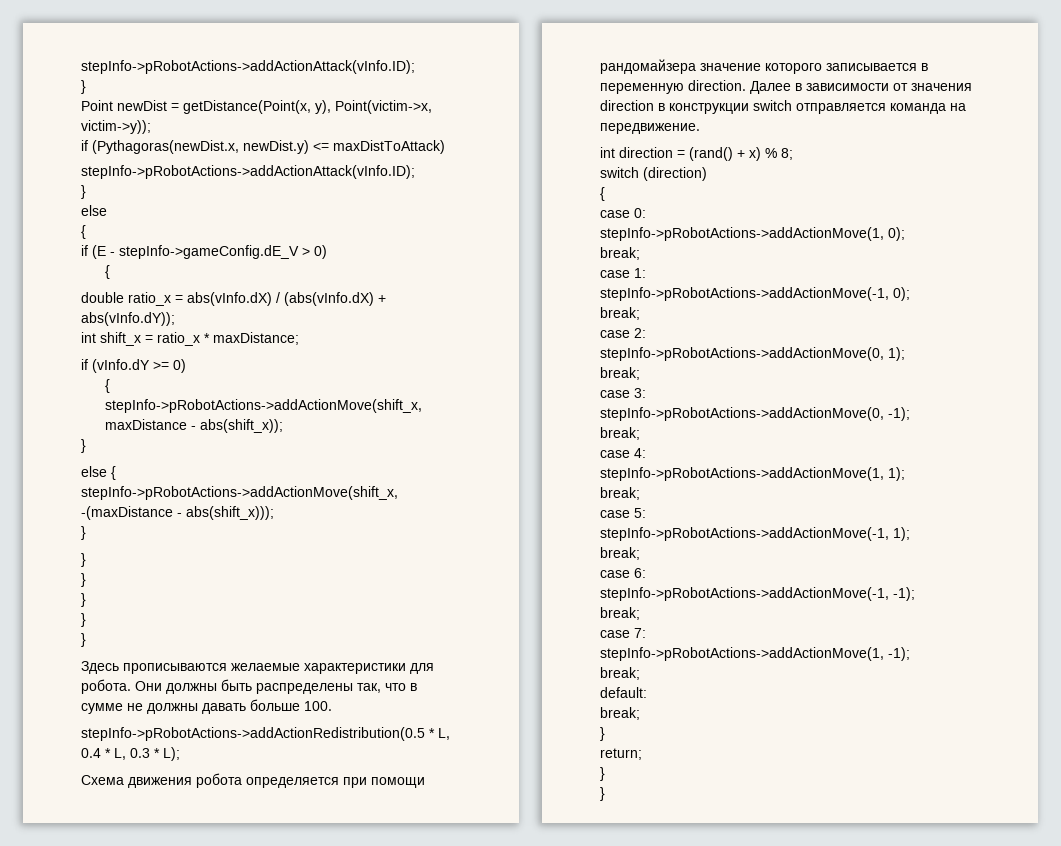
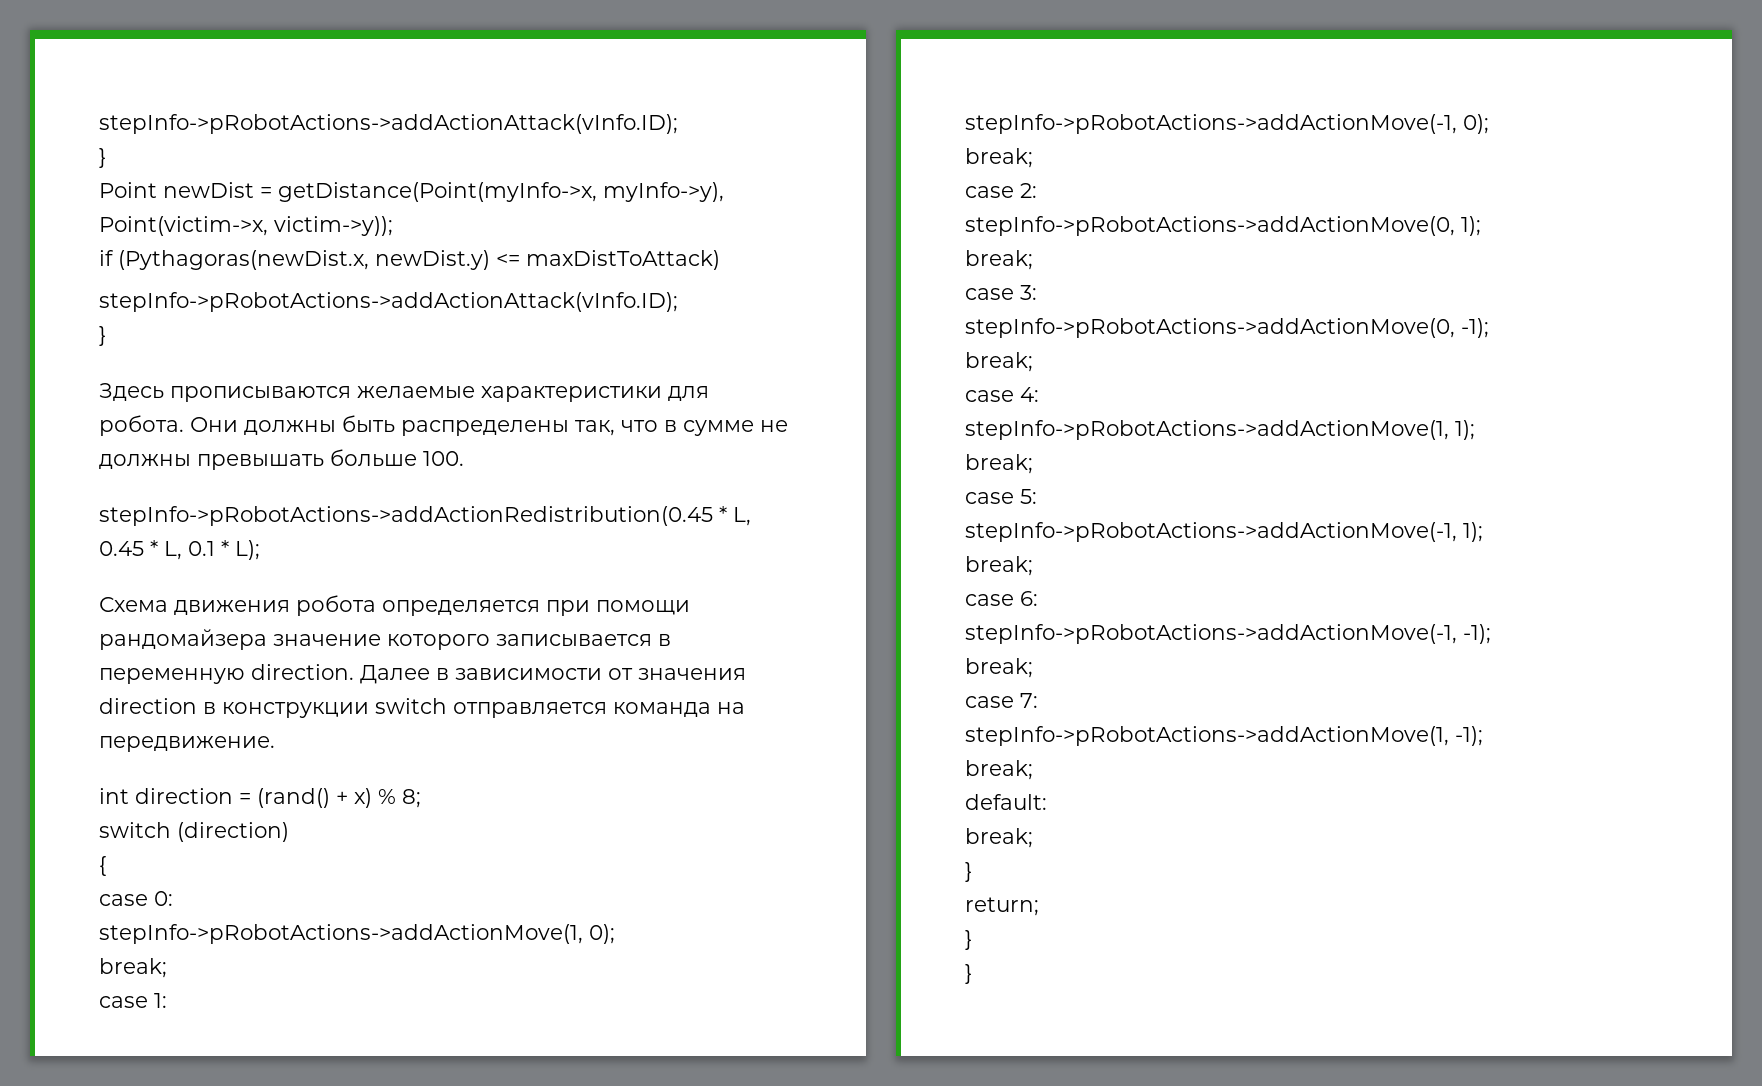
[183,100,331,114] getDistance(Point(x, y), -> [278,182,724,202] getDistance(Point(myInfo->x, myInfo->y),
[81,205,107,216] [81,225,86,239] [81,245,327,259] [104,265,110,279] [81,292,386,306] [81,312,175,326] [81,332,299,346] [81,359,186,373] [104,379,110,393] [104,399,422,413] [104,419,283,433] [81,439,86,453] [81,466,116,480] [81,486,398,500] [81,506,274,520] [81,526,86,540] [81,553,86,567] [81,573,86,587] [81,593,86,607] [81,613,86,627] [81,633,86,647] // else // { // if (E - stepInfo->gameConfig.dE_V > 0) // { // double ratio_x = abs(vInfo.dX) / (abs(vInfo.dX) + abs(vInfo.dY)); // int shift_x = ratio_x * maxDistance; // if (vInfo.dY >= 0) // { // stepInfo->pRobotActions->addActionMove(shift_x, maxDistance - abs(shift_x)); // } // else { // stepInfo->pRobotActions->addActionMove(shift_x, -(maxDistance - abs(shift_x))); // } // } // } // } // } // } -> (106, 336) none
[202,703,246,714] давать -> [197,454,324,470] превышать
[81,727,450,741] [81,748,150,760] stepInfo->pRobotActions->addActionRedistribution(0.5 * L, 0.4 * L, 0.3 -> [99,506,751,526] [99,540,215,560] stepInfo->pRobotActions->addActionRedistribution(0.45 * L, 0.45 * L, 0.1

